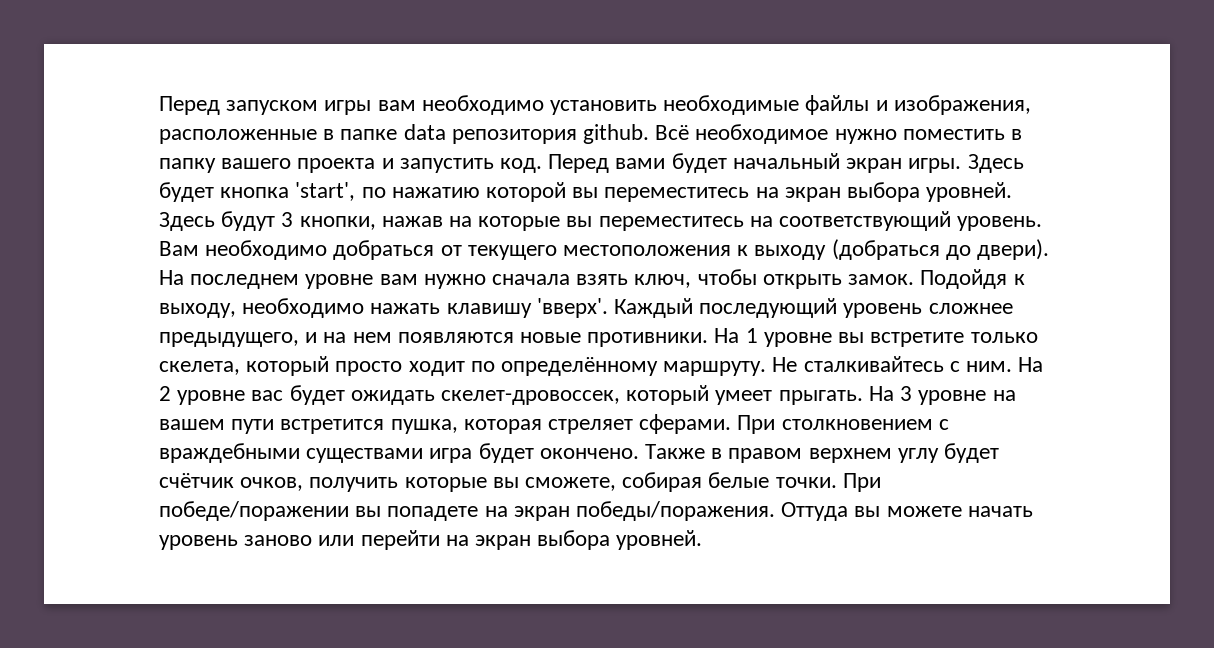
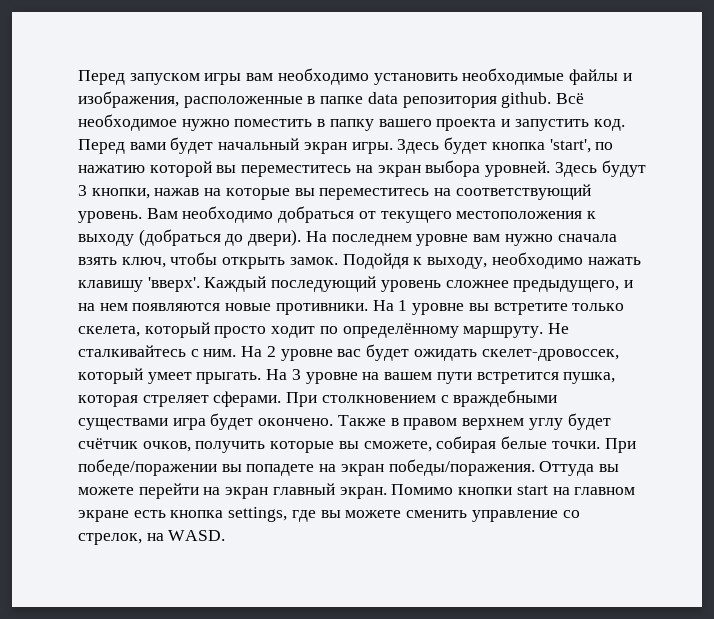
[967,506,1033,517] [159,530,703,550] начать уровень заново или перейти на экран выбора уровней. -> [138,483,636,499] [78,507,580,522] [78,530,226,545] перейти на экран главный экран. Помимо кнопки start на главном экране есть кнопка settings, где вы можете сменить управление со стрелок, на WASD.

